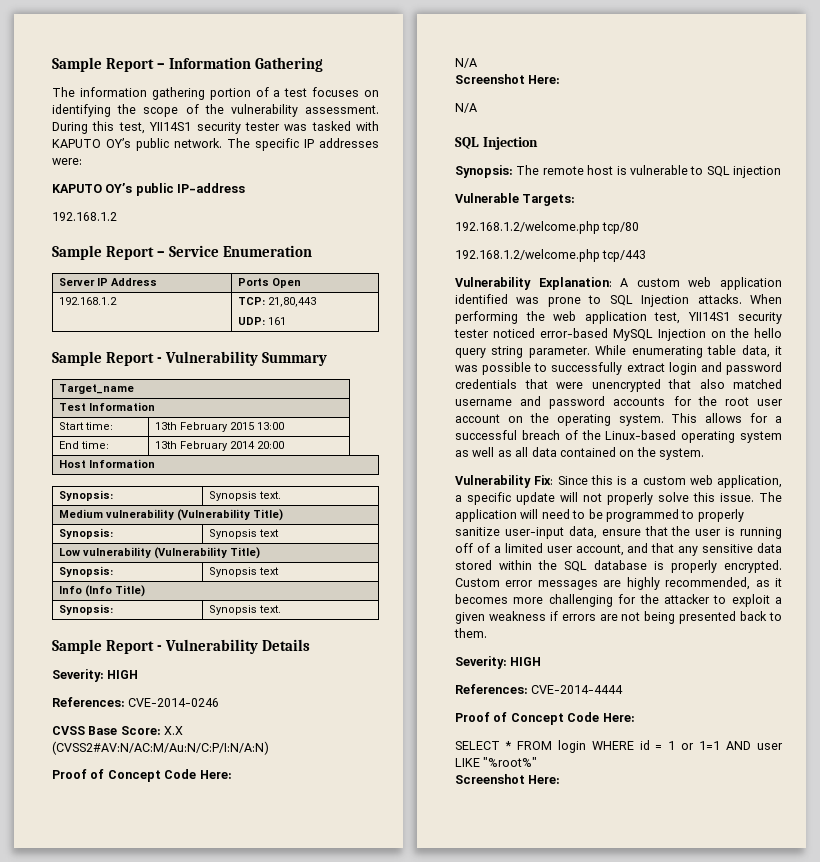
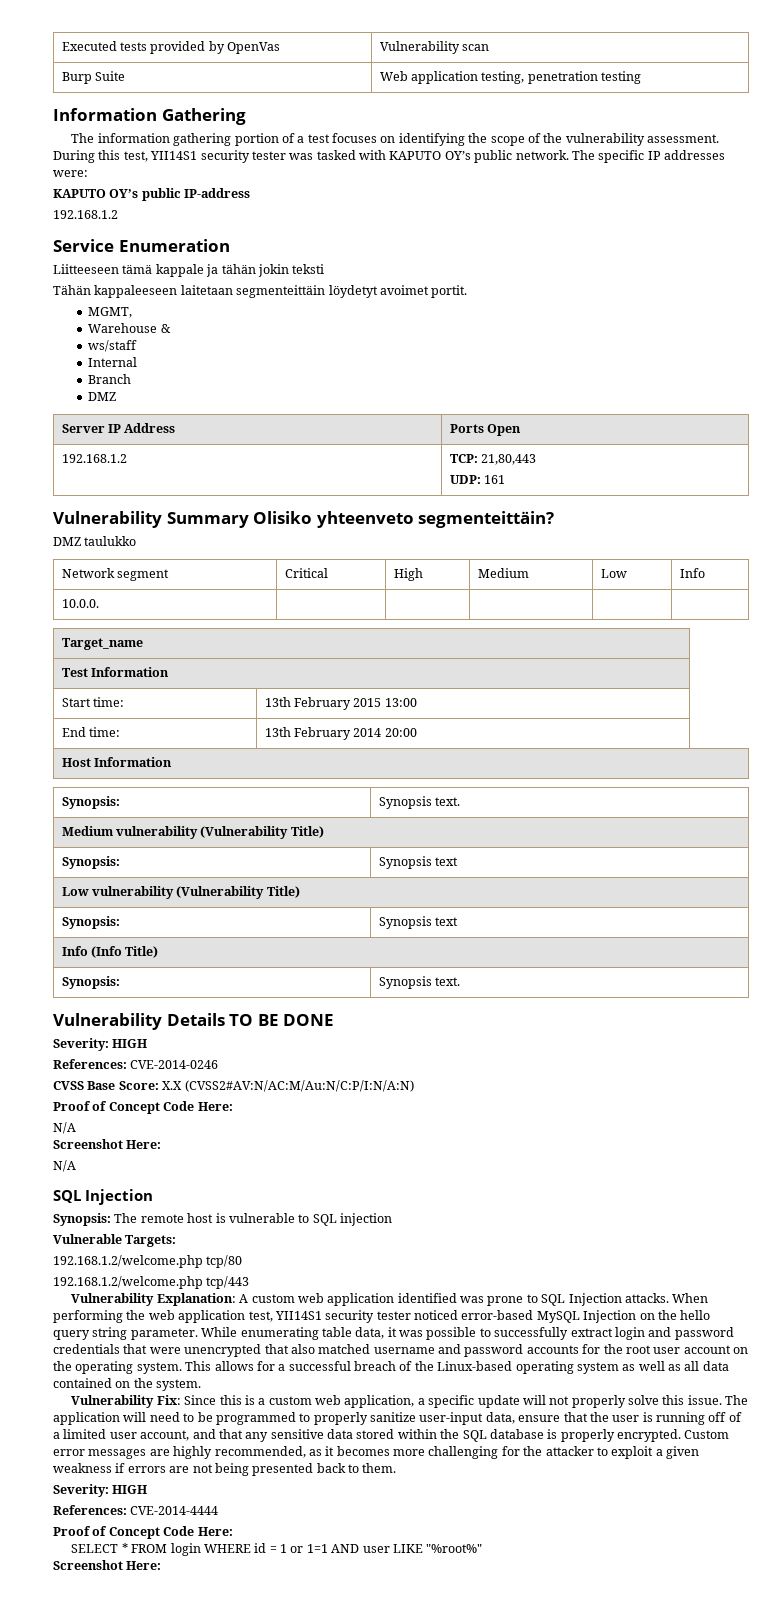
[52,57,165,72] Sample Report – -> [61,41,281,54] [379,41,489,54] [61,71,125,84] [379,71,642,84] Executed tests provided by OpenVas | Vulnerability scan // Burp Suite | Web application testing, penetration testing //
[52,245,165,260] Sample Report – -> (118, 214) none
(312, 251) none -> [53,264,325,277] [53,285,468,298] [88,307,133,318] [88,323,171,333] [88,340,138,352] [88,357,138,367] [88,374,132,384] [88,392,117,401] // Liitteeseen tämä kappale ja tähän jokin teksti // Tähän kappaleeseen laitetaan segmenteittäin löydetyt avoimet portit. // MGMT, // Warehouse & // ws/staff // Internal // Branch // DMZ
[52,351,162,366] Sample Report - -> (505, 479) none
(327, 359) none -> [253,511,555,528] [53,536,137,546] [61,568,169,581] [284,568,328,578] [393,568,423,581] [477,568,529,578] [600,569,627,578] [679,568,705,578] [61,599,99,608] Olisiko yhteenveto segmenteittäin? // DMZ taulukko // Network segment | Critical | High | Medium | Low | Info // 10.0.0. | | | | |
[52,639,162,654] Sample Report - -> (460, 981) none
(310, 645) none -> [229,1014,335,1026] TO BE DONE

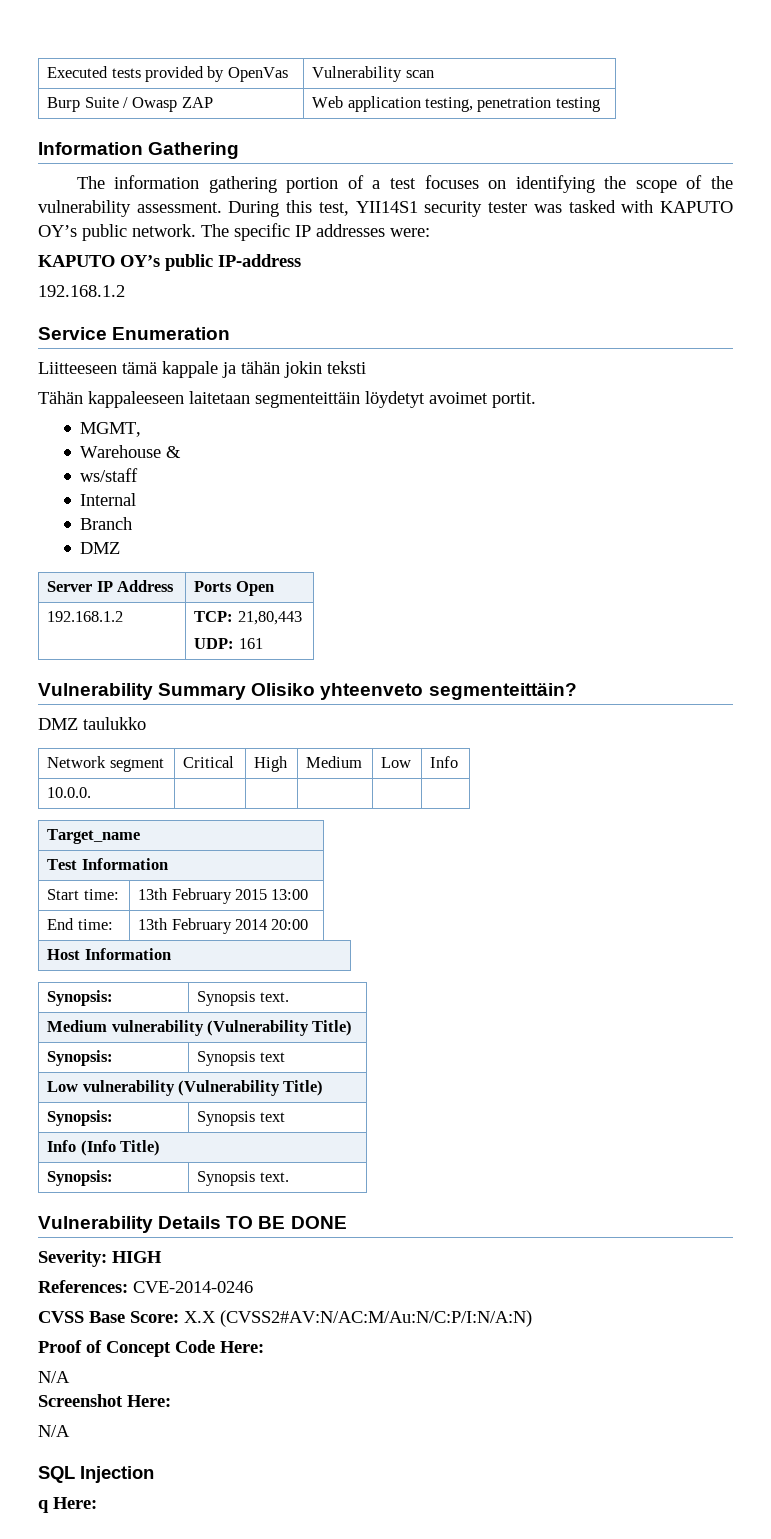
(125, 76) none -> [123,97,213,112] / Owasp ZAP
[53,1213,392,1226] [53,1234,177,1247] [53,1255,243,1268] [53,1276,250,1289] [71,1293,709,1306] [53,1310,711,1323] [53,1327,734,1340] [53,1344,748,1357] [53,1361,729,1374] [53,1378,202,1391] [71,1395,749,1408] [53,1412,742,1425] [53,1429,730,1442] [53,1446,699,1459] [53,1463,397,1476] [53,1484,148,1497] [53,1505,219,1515] [53,1526,233,1539] [71,1543,483,1556] [53,1560,123,1570] Synopsis: The remote host is vulnerable to SQL injection // Vulnerable Targets: // 192.168.1.2/welcome.php tcp/80 // 192.168.1.2/welcome.php tcp/443 // Vulnerability Explanation: A custom web application identified was prone to SQL Injection attacks. When performing the web application test, YII14S1 security tester noticed error-based MySQL Injection on the hello query string parameter. While enumerating table data, it was possible to successfully extract login and password credentials that were unencrypted that also matched username and password accounts for the root user account on the operating system. This allows for a successful breach of the Linux-based operating system as well as all data contained on the system. // Vulnerability Fix: Since this is a custom web application, a specific update will not properly solve this issue. The application will need to be programmed to properly sanitize user-input data, ensure that the user is running off of a limited user account, and that any sensitive data stored within the SQL database is properly encrypted. Custom error messages are highly recommended, as it becomes more challenging for the attacker to exploit a given weakness if errors are not being presented back to them. // Severity: HIGH // References: CVE-2014-4444 // Proof of Concept Code Here: // SELECT * FROM login WHERE id = 1 or 1=1 AND user LIKE "%root%" // Screenshot -> [38,1500,49,1513] q

